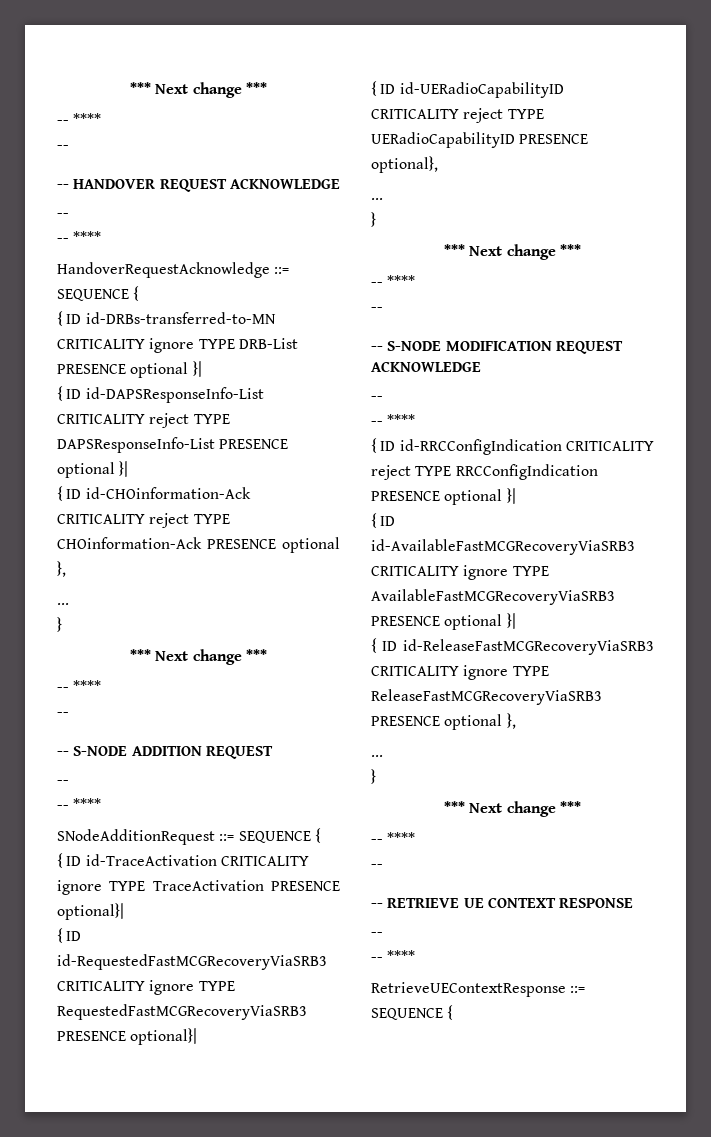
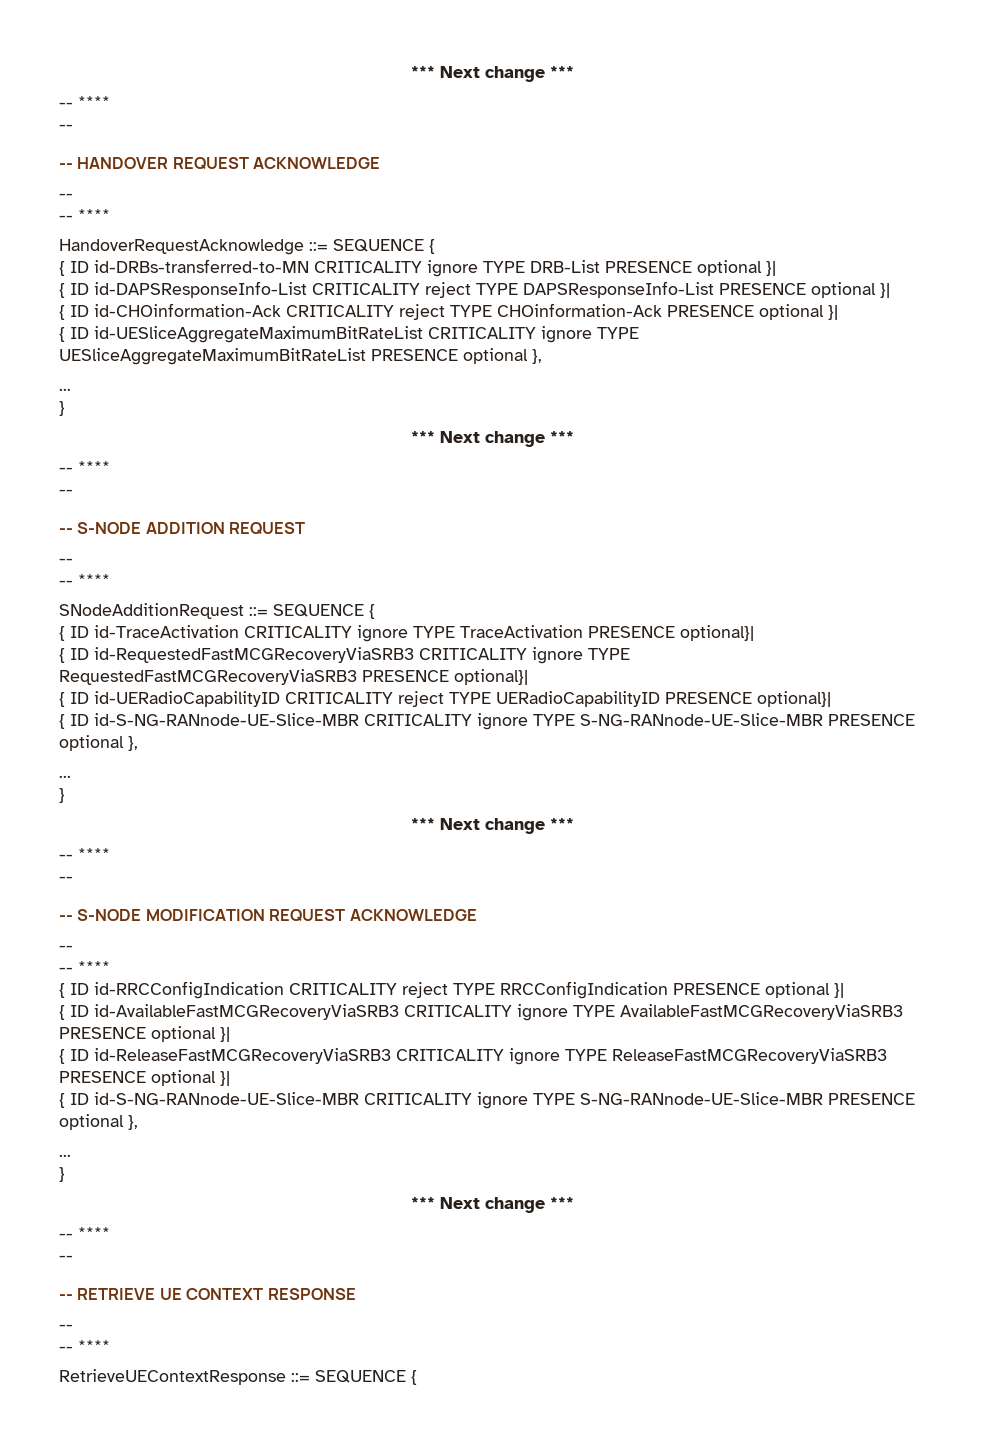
(340, 545) none -> [828,305,838,320] [59,326,639,343] [59,348,528,365] }| // { ID id-UESliceAggregateMaximumBitRateList CRITICALITY ignore TYPE UESliceAggregateMaximumBitRateList PRESENCE optional
[371,156,438,173] optional}, -> [757,691,831,707] [59,713,915,730] [59,735,138,751] optional}| // { ID id-S-NG-RANnode-UE-Slice-MBR CRITICALITY ignore TYPE S-NG-RANnode-UE-Slice-MBR PRESENCE optional },
(503, 722) none -> [220,1071,230,1086] [59,1092,915,1109] [59,1114,124,1130] }| // { ID id-S-NG-RANnode-UE-Slice-MBR CRITICALITY ignore TYPE S-NG-RANnode-UE-Slice-MBR PRESENCE optional

